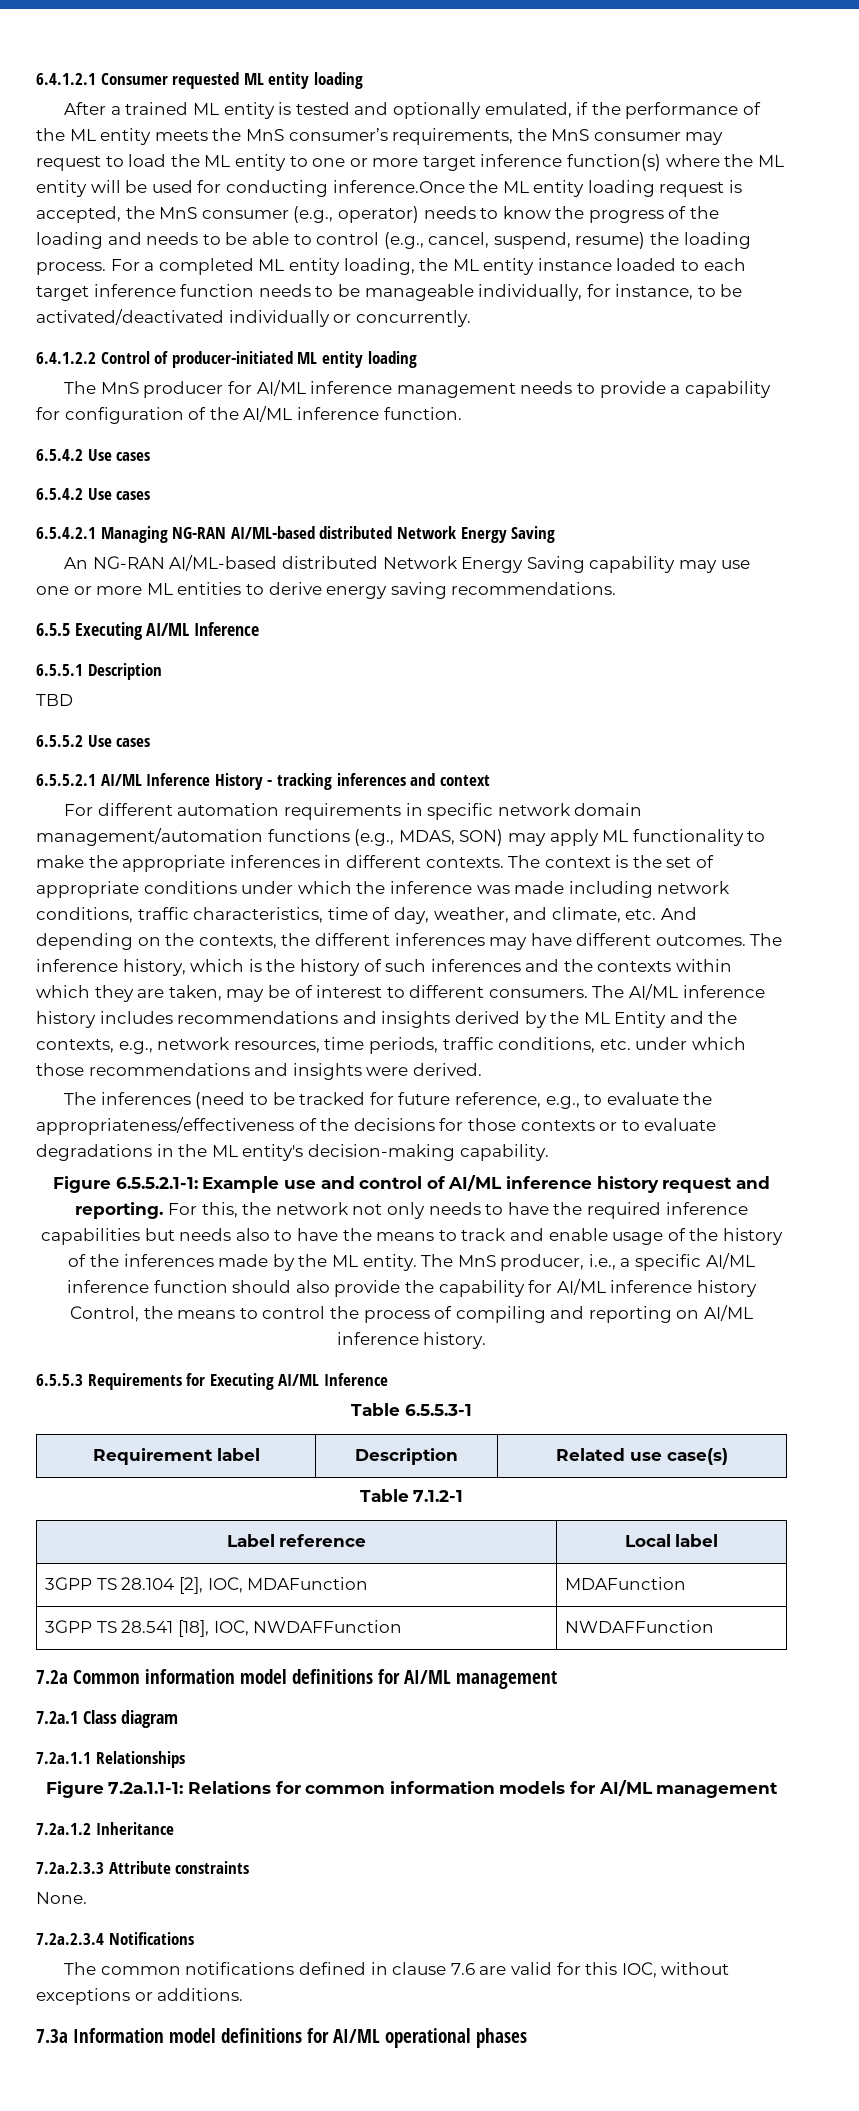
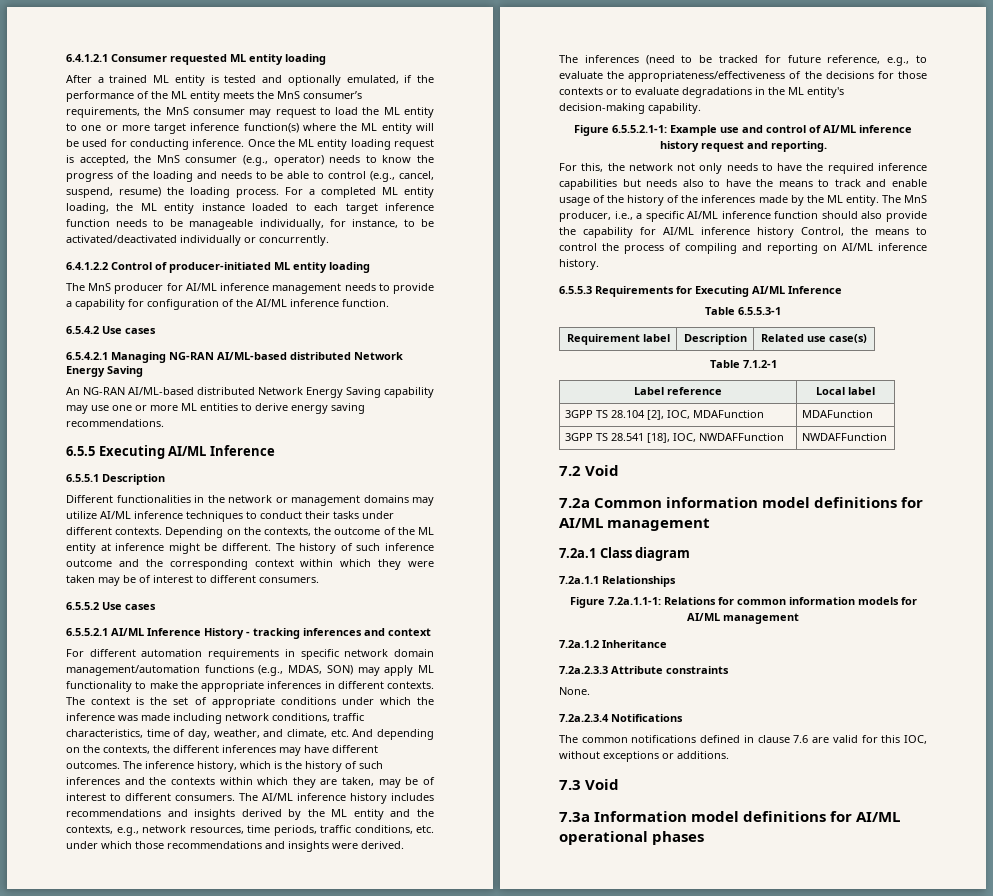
[332,180,465,193] inference.Once -> [192,139,275,147] inference. Once
[36,488,151,500] // 6.5.4.2 Use cases -> (156, 331) none
[36,694,73,706] TBD -> [66,495,434,506] [66,511,394,522] [66,527,434,538] [66,543,435,554] [66,559,434,570] [66,575,319,586] Different functionalities in the network or management domains may utilize AI/ML inference techniques to conduct their tasks under different contexts. Depending on the contexts, the outcome of the ML entity at inference might be different. The history of such inference outcome and the corresponding context within which they were taken may be of interest to different consumers.
[614,1011,667,1028] Entity -> [353,809,384,820] entity
(164, 1210) none -> (827, 146) //
(715, 1626) none -> [559,465,620,476] // 7.2 Void
(244, 1994) none -> [559,779,620,790] // 7.3 Void

